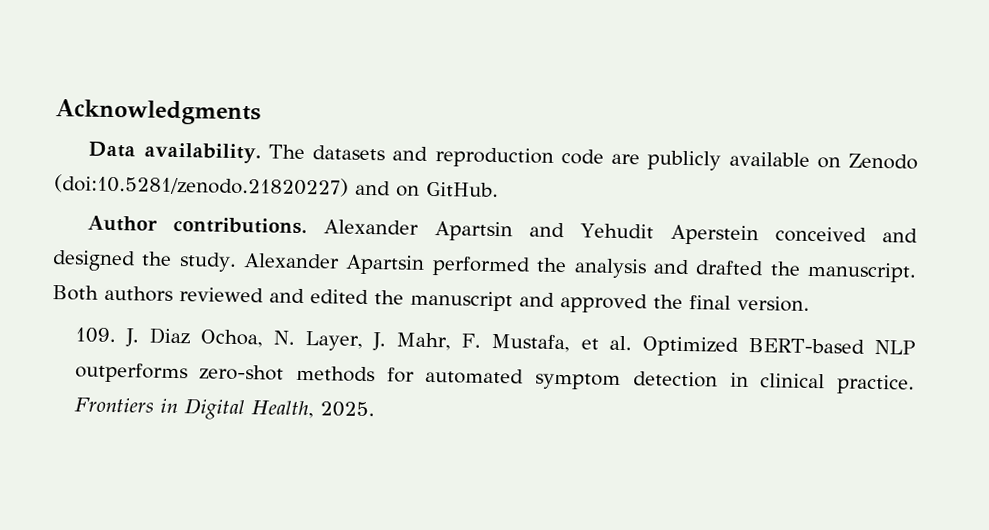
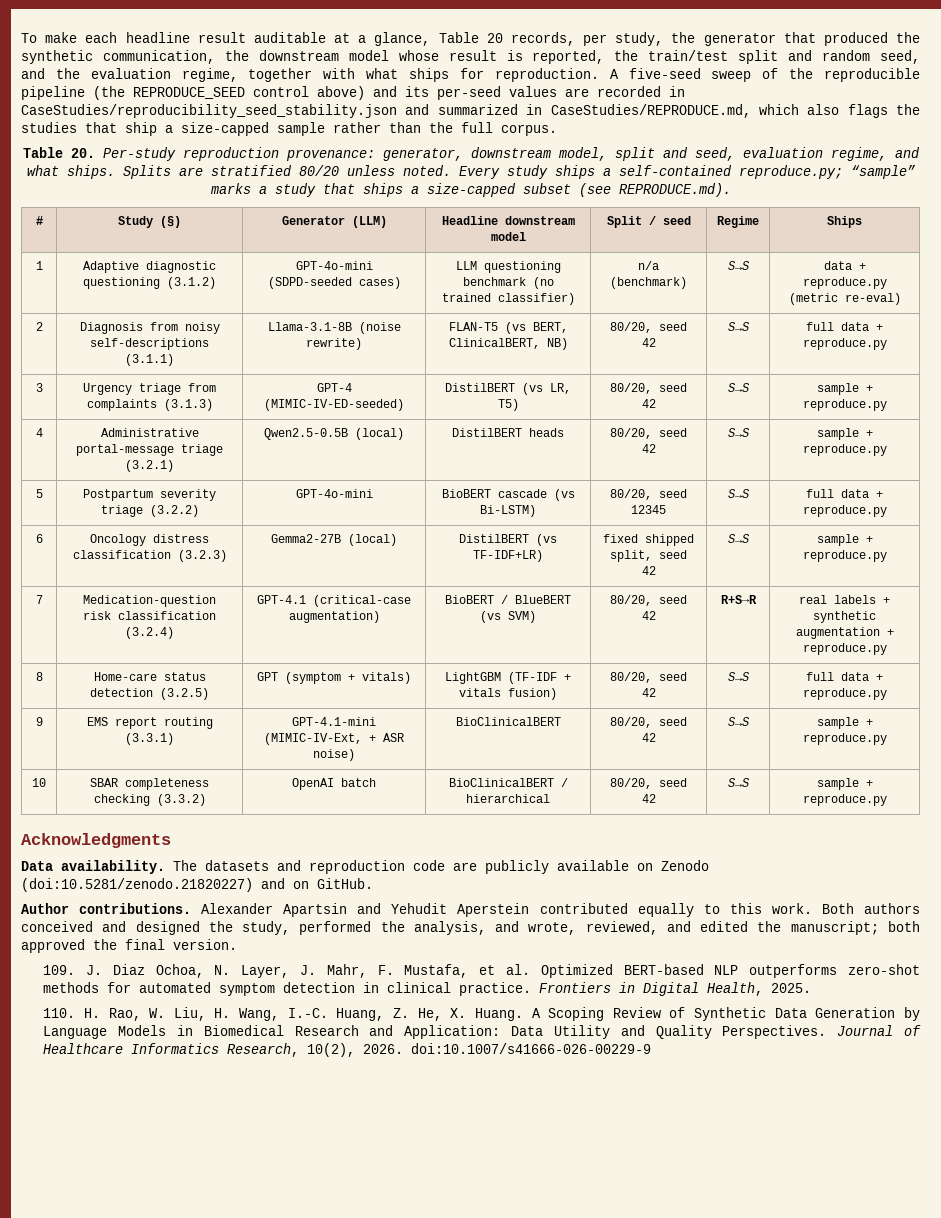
(55, 112) none -> [21,32,920,46] [21,50,921,64] [21,68,921,82] [21,86,685,100] [21,104,920,118] [21,122,557,136] [22,147,920,161] [26,165,916,179] [210,183,731,197] [35,216,43,225] [118,216,181,228] [281,216,387,228] [441,216,575,225] [490,232,526,241] [606,216,691,228] [717,216,759,228] [827,216,862,228] [35,261,43,270] [83,261,216,273] [83,277,216,289] [295,261,373,270] [267,277,401,289] [455,261,561,273] [462,277,554,289] [441,293,575,305] [638,261,659,270] [610,277,687,289] [727,261,749,270] [823,261,866,270] [802,277,887,289] [788,293,901,305] [35,322,43,331] [79,322,220,334] [90,338,209,350] [125,354,174,366] [267,322,401,334] [306,338,362,350] [448,322,568,334] [448,338,568,350] [610,322,687,333] [641,338,656,347] [727,322,749,331] [806,322,883,331] [802,338,887,350] [35,383,43,392] [83,383,216,395] [86,399,213,411] [316,383,352,392] [264,399,404,411] [445,383,571,395] [497,399,519,411] [610,383,687,394] [641,399,656,408] [727,383,749,392] [816,383,873,395] [802,399,887,411] [35,428,43,437] [100,428,199,437] [76,444,223,456] [125,460,174,472] [264,428,404,440] [452,428,564,437] [610,428,687,439] [641,444,656,453] [727,428,749,437] [816,428,873,440] [802,444,887,456] [35,489,43,498] [83,489,216,501] [100,505,199,517] [295,489,373,498] [441,489,575,501] [480,505,536,517] [610,489,687,500] [631,505,666,514] [727,489,749,498] [806,489,883,498] [802,505,887,517] [35,534,43,543] [90,534,209,546] [72,550,227,562] [271,534,397,546] [459,534,557,546] [473,550,543,562] [603,534,694,546] [610,550,687,562] [641,566,656,575] [727,534,749,543] [816,534,873,546] [802,550,887,562] [35,595,43,604] [83,595,216,607] [83,611,216,620] [125,627,174,639] [257,595,411,607] [288,611,380,623] [445,595,571,604] [480,611,536,623] [610,595,687,606] [641,611,656,620] [720,595,757,604] [799,595,890,604] [813,611,876,623] [795,627,894,639] [802,643,887,655] [35,672,43,681] [93,672,206,681] [90,688,209,700] [257,672,411,684] [445,672,571,684] [459,688,557,700] [610,672,687,683] [641,688,656,697] [727,672,749,681] [806,672,883,681] [802,688,887,700] [35,717,43,726] [86,717,213,729] [125,733,174,745] [292,717,376,726] [264,733,404,745] [313,749,355,761] [455,717,561,726] [610,717,687,728] [641,733,656,742] [727,717,749,726] [816,717,873,729] [802,733,887,745] [32,778,46,787] [90,778,209,790] [93,794,206,806] [292,778,376,790] [448,778,568,787] [466,794,550,803] [610,778,687,789] [641,794,656,803] [727,778,749,787] [816,778,873,790] [802,794,887,806] To make each headline result auditable at a glance, Table 20 records, per study, the generator that produced the synthetic communication, the downstream model whose result is reported, the train/test split and random seed, and the evaluation regime, together with what ships for reproduction. A five-seed sweep of the reproducible pipeline (the REPRODUCE_SEED control above) and its per-seed values are recorded in CaseStudies/reproducibility_seed_stability.json and summarized in CaseStudies/REPRODUCE.md, which also flags the studies that ship a size-capped sample rather than the full corpus. // Table 20. Per-study reproduction provenance: generator, downstream model, split and seed, evaluation regime, and what ships. Splits are stratified 80/20 unless noted. Every study ships a self-contained reproduce.py; “sample” marks a study that ships a size-capped subset (see REPRODUCE.md). // # | Study (§) | Generator (LLM) | Headline downstream model | Split / seed | Regime | Ships // 1 | Adaptive diagnostic questioning (3.1.2) | GPT-4o-mini (SDPD-seeded cases) | LLM questioning benchmark (no trained classifier) | n/a (benchmark) | S→S | data + reproduce.py (metric re-eval) // 2 | Diagnosis from noisy self-descriptions (3.1.1) | Llama-3.1-8B (noise rewrite) | FLAN-T5 (vs BERT, ClinicalBERT, NB) | 80/20, seed 42 | S→S | full data + reproduce.py // 3 | Urgency triage from complaints (3.1.3) | GPT-4 (MIMIC-IV-ED-seeded) | DistilBERT (vs LR, T5) | 80/20, seed 42 | S→S | sample + reproduce.py // 4 | Administrative portal-message triage (3.2.1) | Qwen2.5-0.5B (local) | DistilBERT heads | 80/20, seed 42 | S→S | sample + reproduce.py // 5 | Postpartum severity triage (3.2.2) | GPT-4o-mini | BioBERT cascade (vs Bi-LSTM) | 80/20, seed 12345 | S→S | full data + reproduce.py // 6 | Oncology distress classification (3.2.3) | Gemma2-27B (local) | DistilBERT (vs TF-IDF+LR) | fixed shipped split, seed 42 | S→S | sample + reproduce.py // 7 | Medication-question risk classification (3.2.4) | GPT-4.1 (critical-case augmentation) | BioBERT / BlueBERT (vs SVM) | 80/20, seed 42 | R+S→R | real labels + synthetic augmentation + reproduce.py // 8 | Home-care status detection (3.2.5) | GPT (symptom + vitals) | LightGBM (TF-IDF + vitals fusion) | 80/20, seed 42 | S→S | full data + reproduce.py // 9 | EMS report routing (3.3.1) | GPT-4.1-mini (MIMIC-IV-Ext, + ASR noise) | BioClinicalBERT | 80/20, seed 42 | S→S | sample + reproduce.py // 10 | SBAR completeness checking (3.3.2) | OpenAI batch | BioClinicalBERT / hierarchical | 80/20, seed 42 | S→S | sample + reproduce.py //
[775,226,918,243] [52,250,917,283] [52,285,264,303] conceived and designed the study. Alexander Apartsin performed the analysis and drafted the manuscript. Both authors reviewed -> [539,903,921,917] [21,921,658,935] contributed equally to this work. Both authors conceived and designed the study, performed the analysis, and wrote, reviewed,
[410,290,555,312] manuscript and -> [790,921,920,935] manuscript; both
(375, 409) none -> [43,1007,920,1021] [43,1025,921,1039] [43,1043,652,1057] // 110. H. Rao, W. Liu, H. Wang, I.-C. Huang, Z. He, X. Huang. A Scoping Review of Synthetic Data Generation by Language Models in Biomedical Research and Application: Data Utility and Quality Perspectives. Journal of Healthcare Informatics Research, 10(2), 2026. doi:10.1007/s41666-026-00229-9

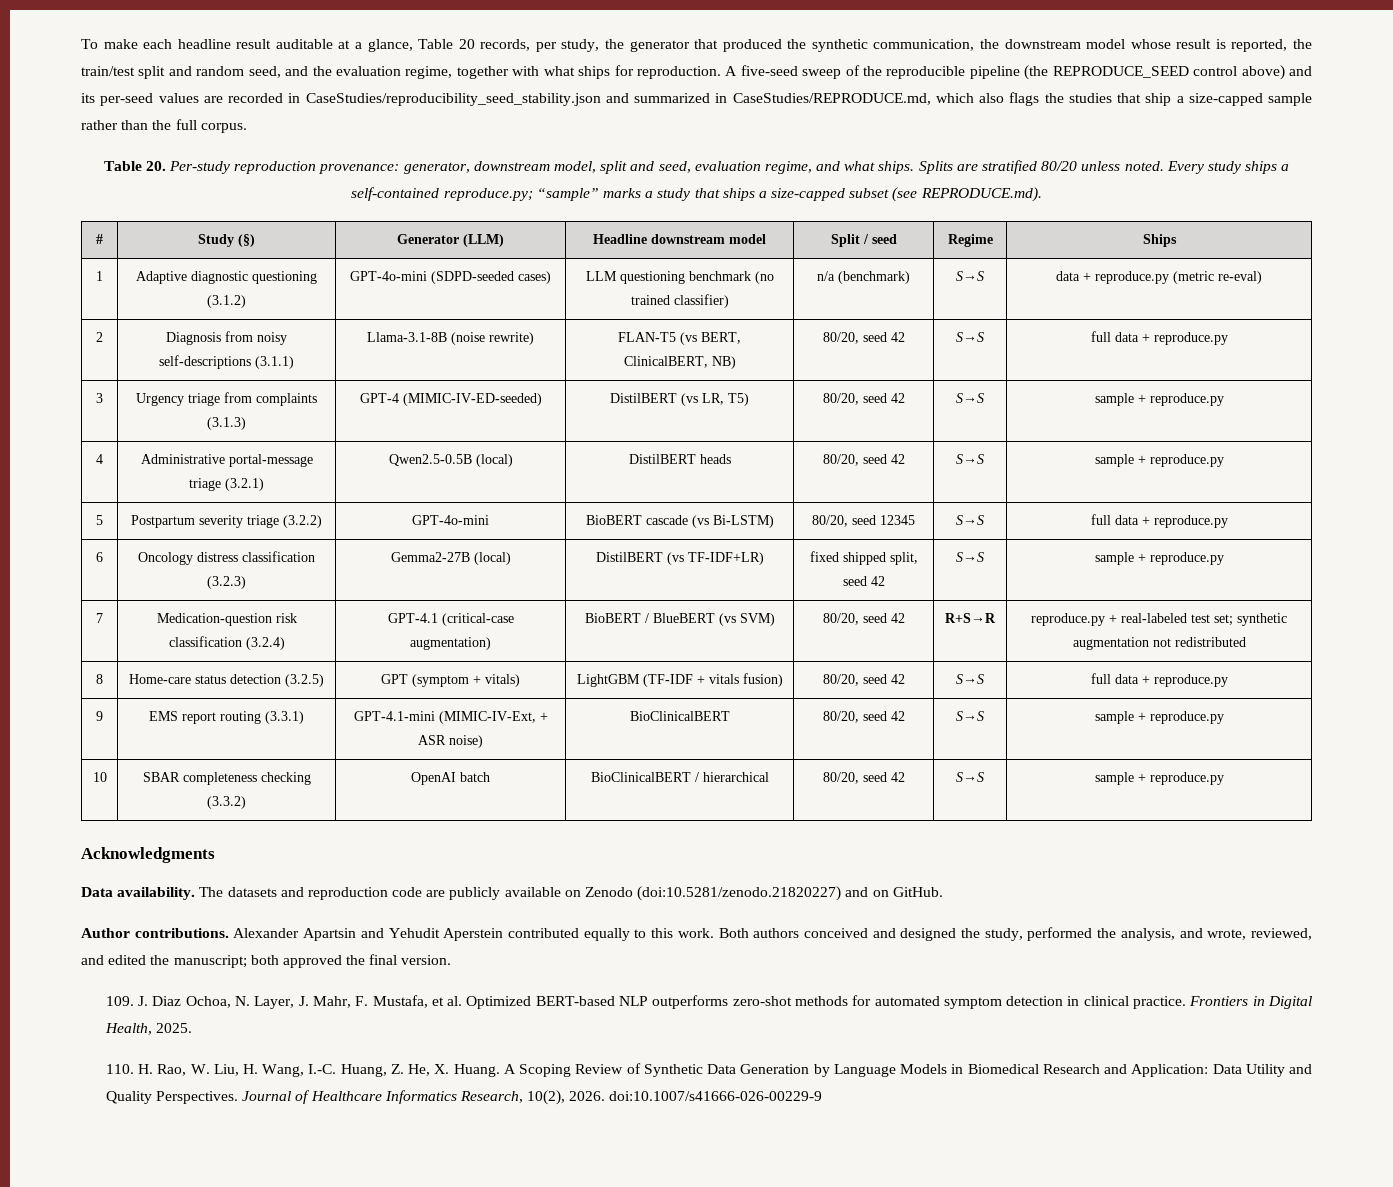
[799,595,890,604] [813,611,876,623] [795,627,894,639] [802,643,887,655] real labels + synthetic augmentation + reproduce.py -> [1031,613,1287,626] [1072,637,1246,650] reproduce.py + real-labeled test set; synthetic augmentation not redistributed

